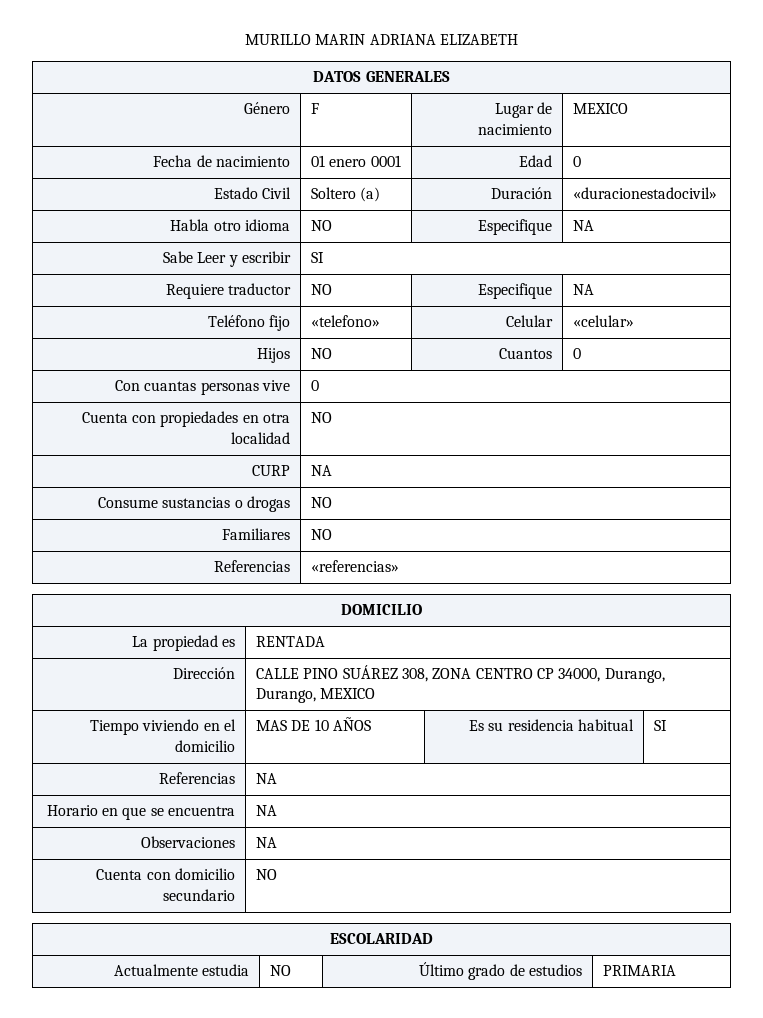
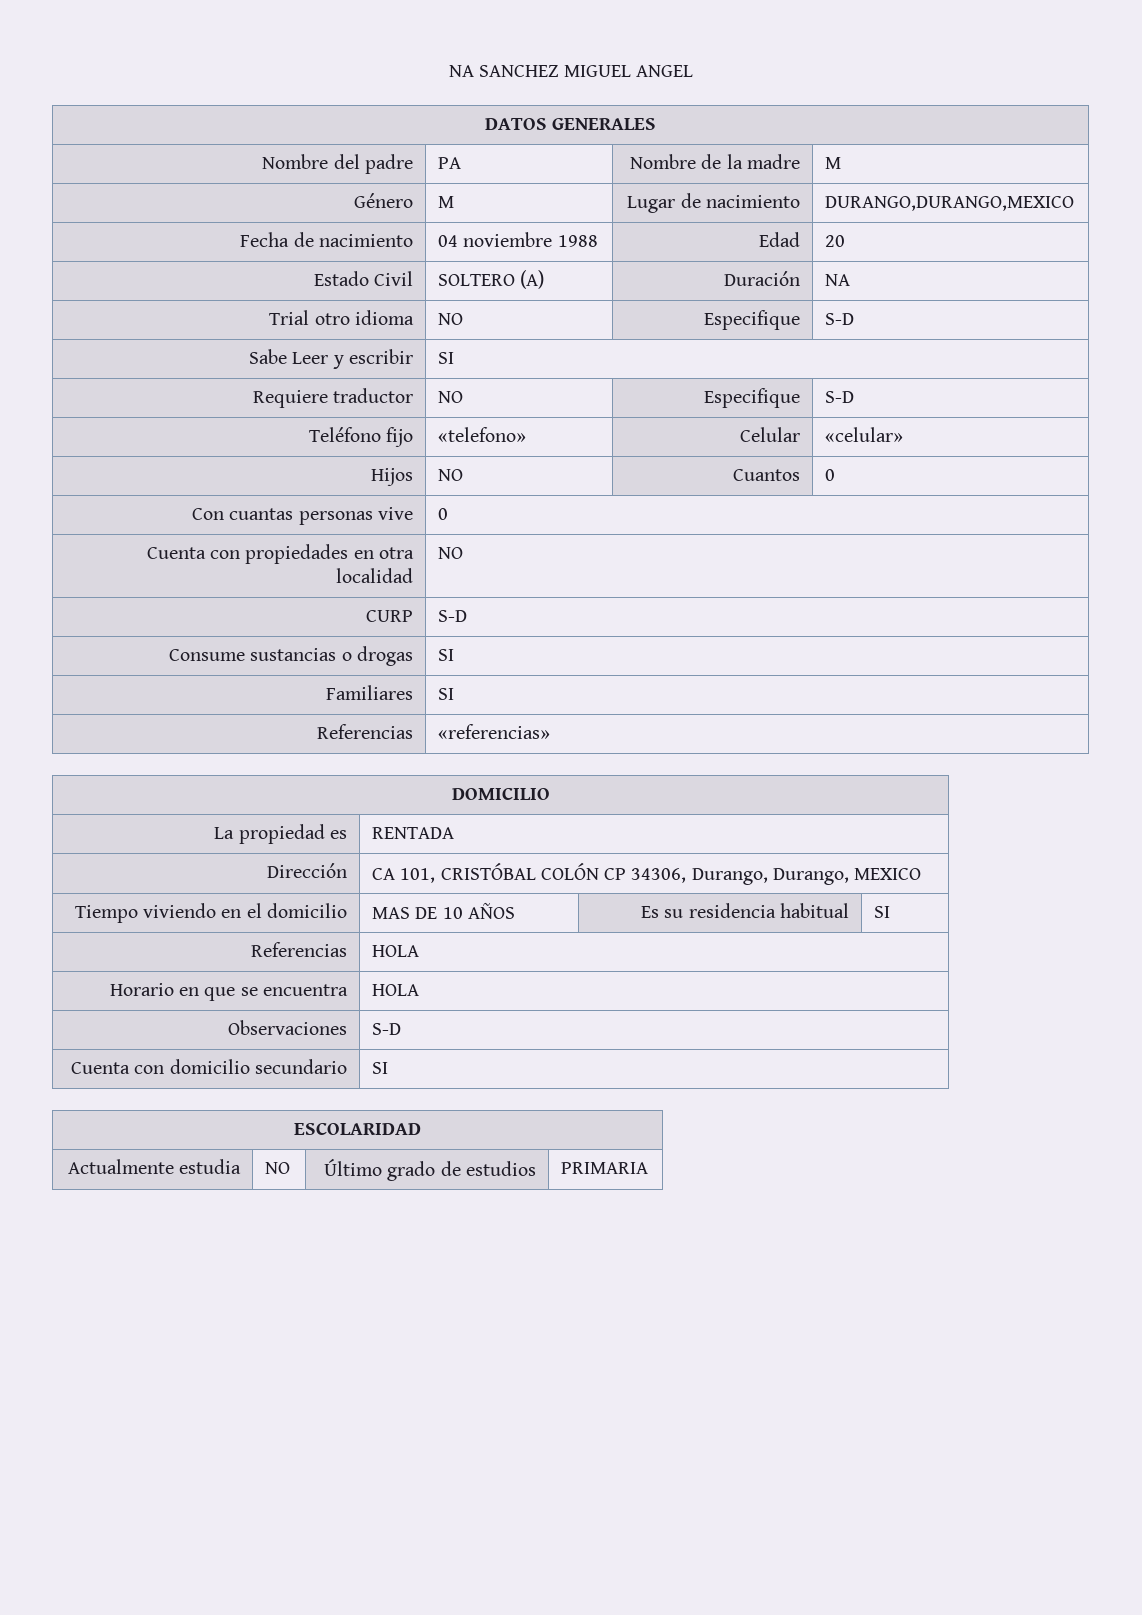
[245,34,518,45] [313,71,450,82] MURILLO MARIN ADRIANA ELIZABETH // DATOS GENERALES -> [448,65,694,77] [484,118,657,130] [262,154,413,174] [438,157,462,169] [630,154,800,169] [825,157,842,169] NA SANCHEZ MIGUEL ANGEL // DATOS GENERALES // Nombre del padre | PA | Nombre de la madre | M
[311,103,320,114] F -> [438,196,455,208] M
[573,103,629,114] MEXICO -> [825,196,1075,211] DURANGO,DURANGO,MEXICO
[311,155,401,167] 01 enero 0001 -> [438,232,598,247] 04 noviembre 1988
[573,156,582,167] 0 -> [825,235,846,247] 20
[311,187,381,202] Soltero (a) -> [438,270,545,289] SOLTERO (A)
[573,187,718,199] [170,219,210,231] «duracionestadocivil» // Habla -> [825,274,851,286] [269,310,310,325] NA // Trial
[573,220,595,231] NA -> [825,313,855,325] S-D
[573,284,595,295] NA -> [825,391,855,403] S-D
[311,465,333,476] NA -> [438,610,468,622] S-D
[311,497,333,508] NO -> [438,649,455,661] SI
[311,529,333,540] NO -> [438,688,455,700] SI
[256,665,601,682] CALLE PINO SUÁREZ 308, ZONA CENTRO CP 34000, -> [372,862,687,883] CA 101, CRISTÓBAL COLÓN CP 34306,
[256,773,278,784] NA -> [372,945,420,957] HOLA
[256,805,278,816] NA -> [372,984,420,996] HOLA
[256,837,278,848] NA -> [372,1023,402,1035] S-D
[256,869,278,880] NO -> [372,1062,389,1074] SI

